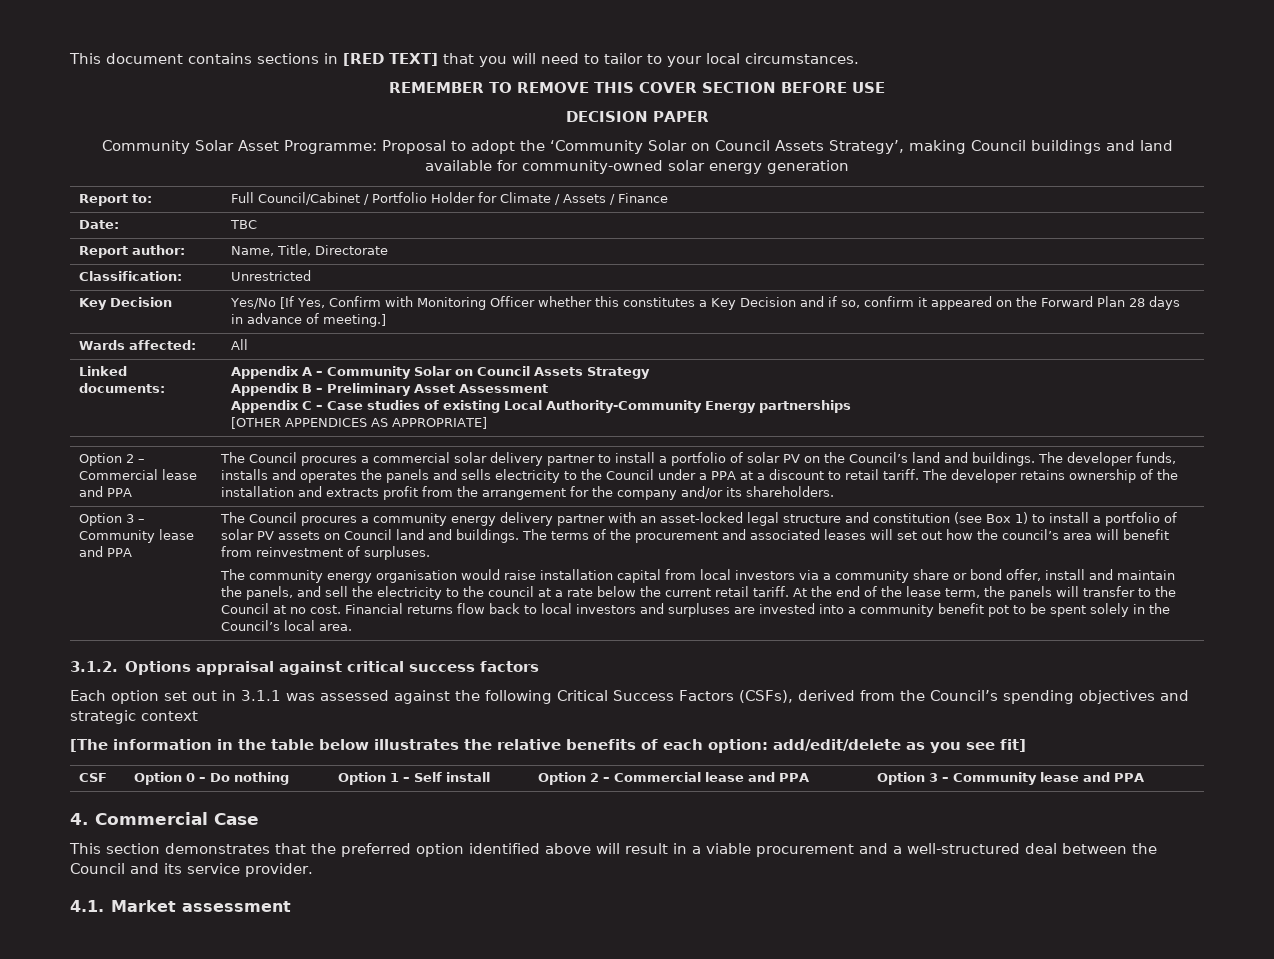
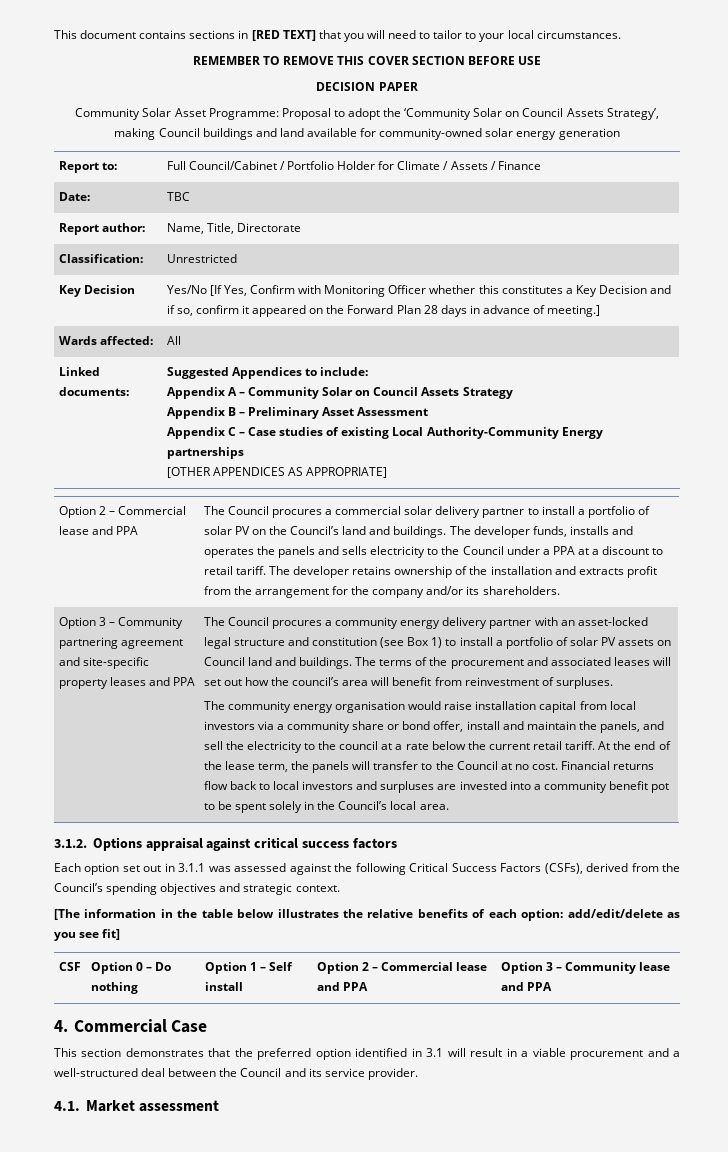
(166, 388) none -> [166,367,369,379] Suggested Appendices to include: //
[159,529,195,540] lease -> [58,637,183,649] [58,657,149,669] [58,677,146,689] partnering agreement and site-specific property leases
[141,711,198,721] context -> [295,885,340,892] context.
[545,843,591,854] above -> [411,1048,444,1057] in 3.1

